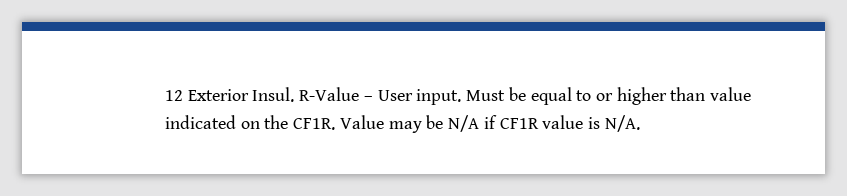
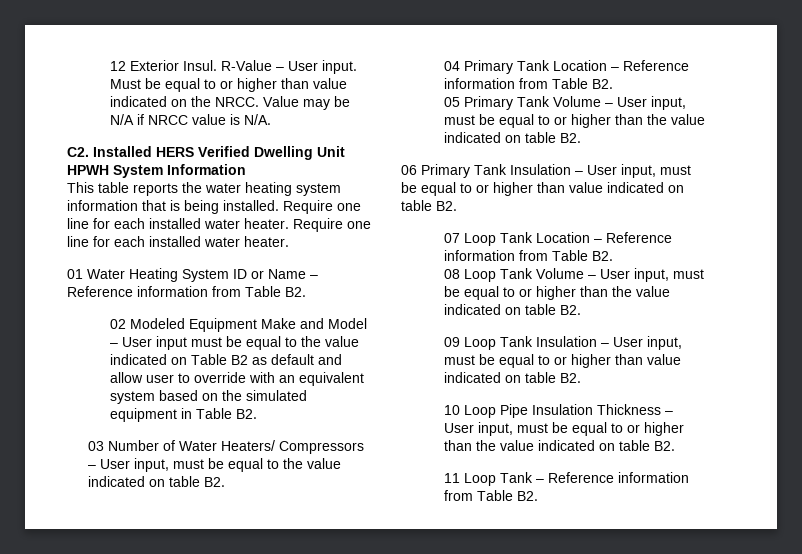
[293,118,336,130] CF1R. -> [214,97,259,107] NRCC.
[499,118,539,129] CF1R -> [147,115,188,125] NRCC
(640, 123) none -> [67,146,345,160] [67,164,246,178] [67,182,341,196] [67,200,361,214] [67,218,371,232] [67,236,289,247] [67,268,318,282] [67,286,306,297] [109,318,367,332] [109,336,359,350] [109,354,342,365] [109,372,364,386] [109,390,307,404] [109,408,257,422] [88,440,365,454] [88,458,342,472] [88,476,226,487] [443,60,689,74] [443,78,613,89] [443,96,686,110] [443,114,705,128] [443,132,581,143] [401,164,691,178] [401,182,684,196] [401,200,457,211] [443,232,672,246] [443,250,613,261] [443,268,704,282] [443,286,670,300] [443,304,581,315] [443,336,682,350] [443,354,681,368] [443,372,581,383] [443,404,673,418] [443,422,684,436] [443,440,675,451] [443,472,689,486] [443,490,538,501] // C2. Installed HERS Verified Dwelling Unit HPWH System Information // This table reports the water heating system information that is being installed. Require one line for each installed water heater. Require one line for each installed water heater. // 01 Water Heating System ID or Name – Reference information from Table B2. // 02 Modeled Equipment Make and Model – User input must be equal to the value indicated on Table B2 as default and allow user to override with an equivalent system based on the simulated equipment in Table B2. // 03 Number of Water Heaters/ Compressors – User input, must be equal to the value indicated on table B2. // 04 Primary Tank Location – Reference information from Table B2. // 05 Primary Tank Volume – User input, must be equal to or higher than the value indicated on table B2. // 06 Primary Tank Insulation – User input, must be equal to or higher than value indicated on table B2. // 07 Loop Tank Location – Reference information from Table B2. // 08 Loop Tank Volume – User input, must be equal to or higher than the value indicated on table B2. // 09 Loop Tank Insulation – User input, must be equal to or higher than value indicated on table B2. // 10 Loop Pipe Insulation Thickness – User input, must be equal to or higher than the value indicated on table B2. // 11 Loop Tank – Reference information from Table B2.

